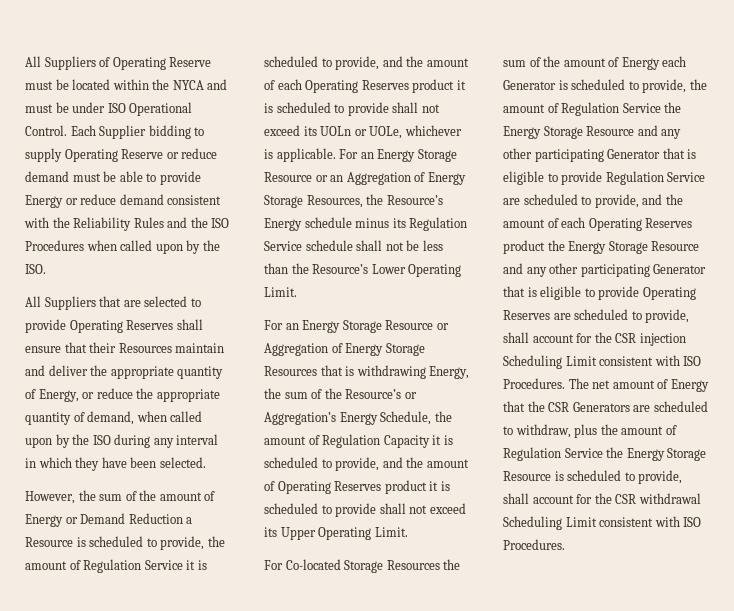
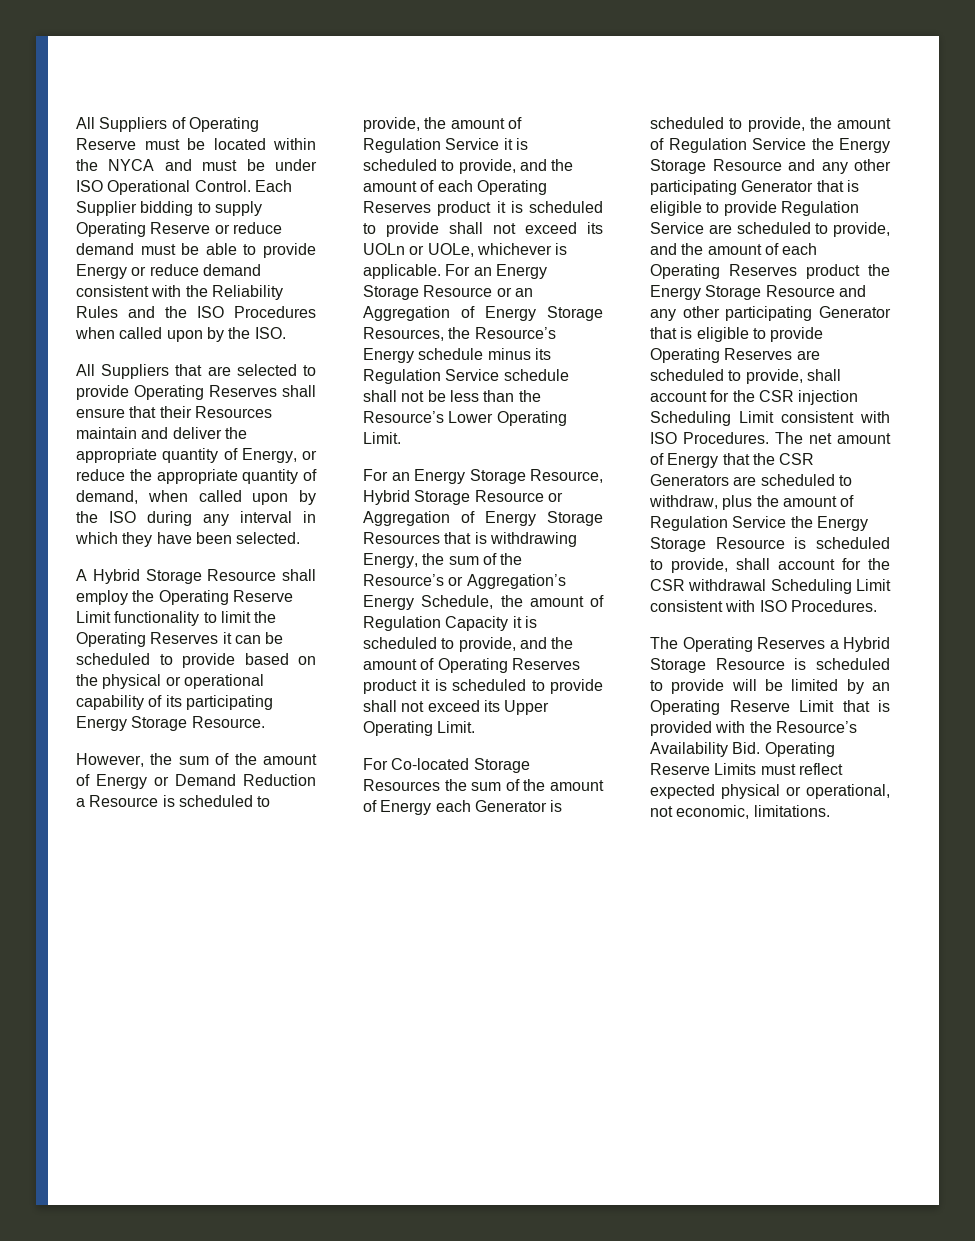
(206, 462) none -> [76,569,316,584] [76,590,293,605] [76,611,277,626] [76,632,284,647] [76,653,316,668] [76,674,264,689] [76,695,273,710] [76,716,265,731] // A Hybrid Storage Resource shall employ the Operating Reserve Limit functionality to limit the Operating Reserves it can be scheduled to provide based on the physical or operational capability of its participating Energy Storage Resource.
(382, 326) none -> [530,469,603,483] [363,490,471,505] Resource, Hybrid Storage
(565, 544) none -> [650,637,890,652] [650,658,890,673] [650,679,890,694] [650,700,890,715] [650,721,857,736] [650,742,835,757] [650,763,843,775] [650,784,890,799] [650,805,830,819] // The Operating Reserves a Hybrid Storage Resource is scheduled to provide will be limited by an Operating Reserve Limit that is provided with the Resource’s Availability Bid. Operating Reserve Limits must reflect expected physical or operational, not economic, limitations.

